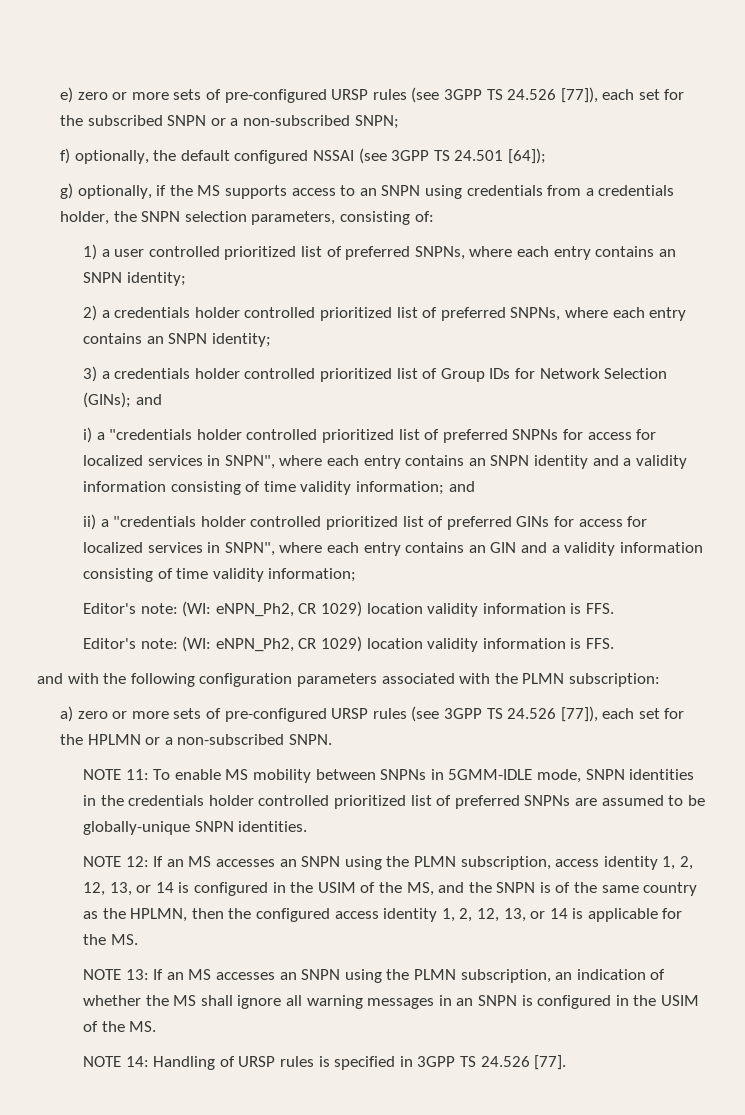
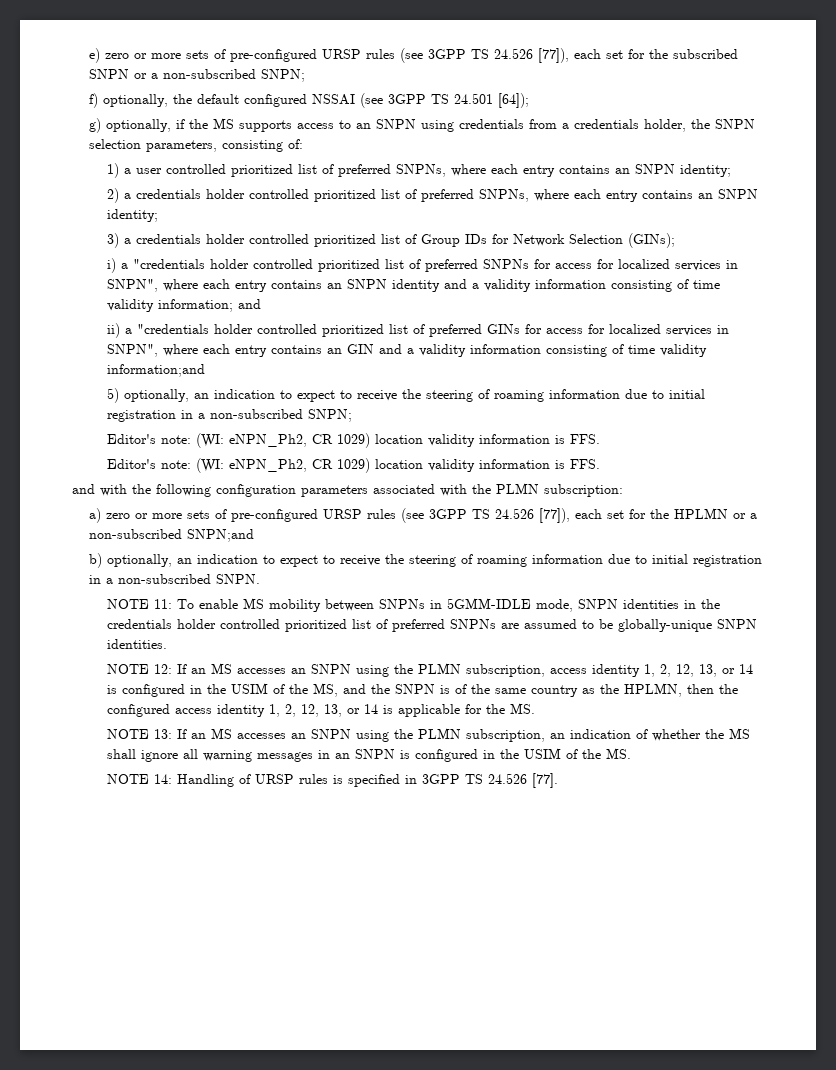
[135,394,162,405] and -> (675, 240) none
[268,568,357,582] information; -> [106,364,205,377] [106,388,705,403] [106,409,352,422] information;and // 5) optionally, an indication to expect to receive the steering of roaming information due to initial registration in a non-subscribed SNPN;
(285, 739) none -> [187,529,255,542] [89,553,763,568] [89,574,212,584] SNPN;and // b) optionally, an indication to expect to receive the steering of roaming information due to initial registration in a non-subscribed

